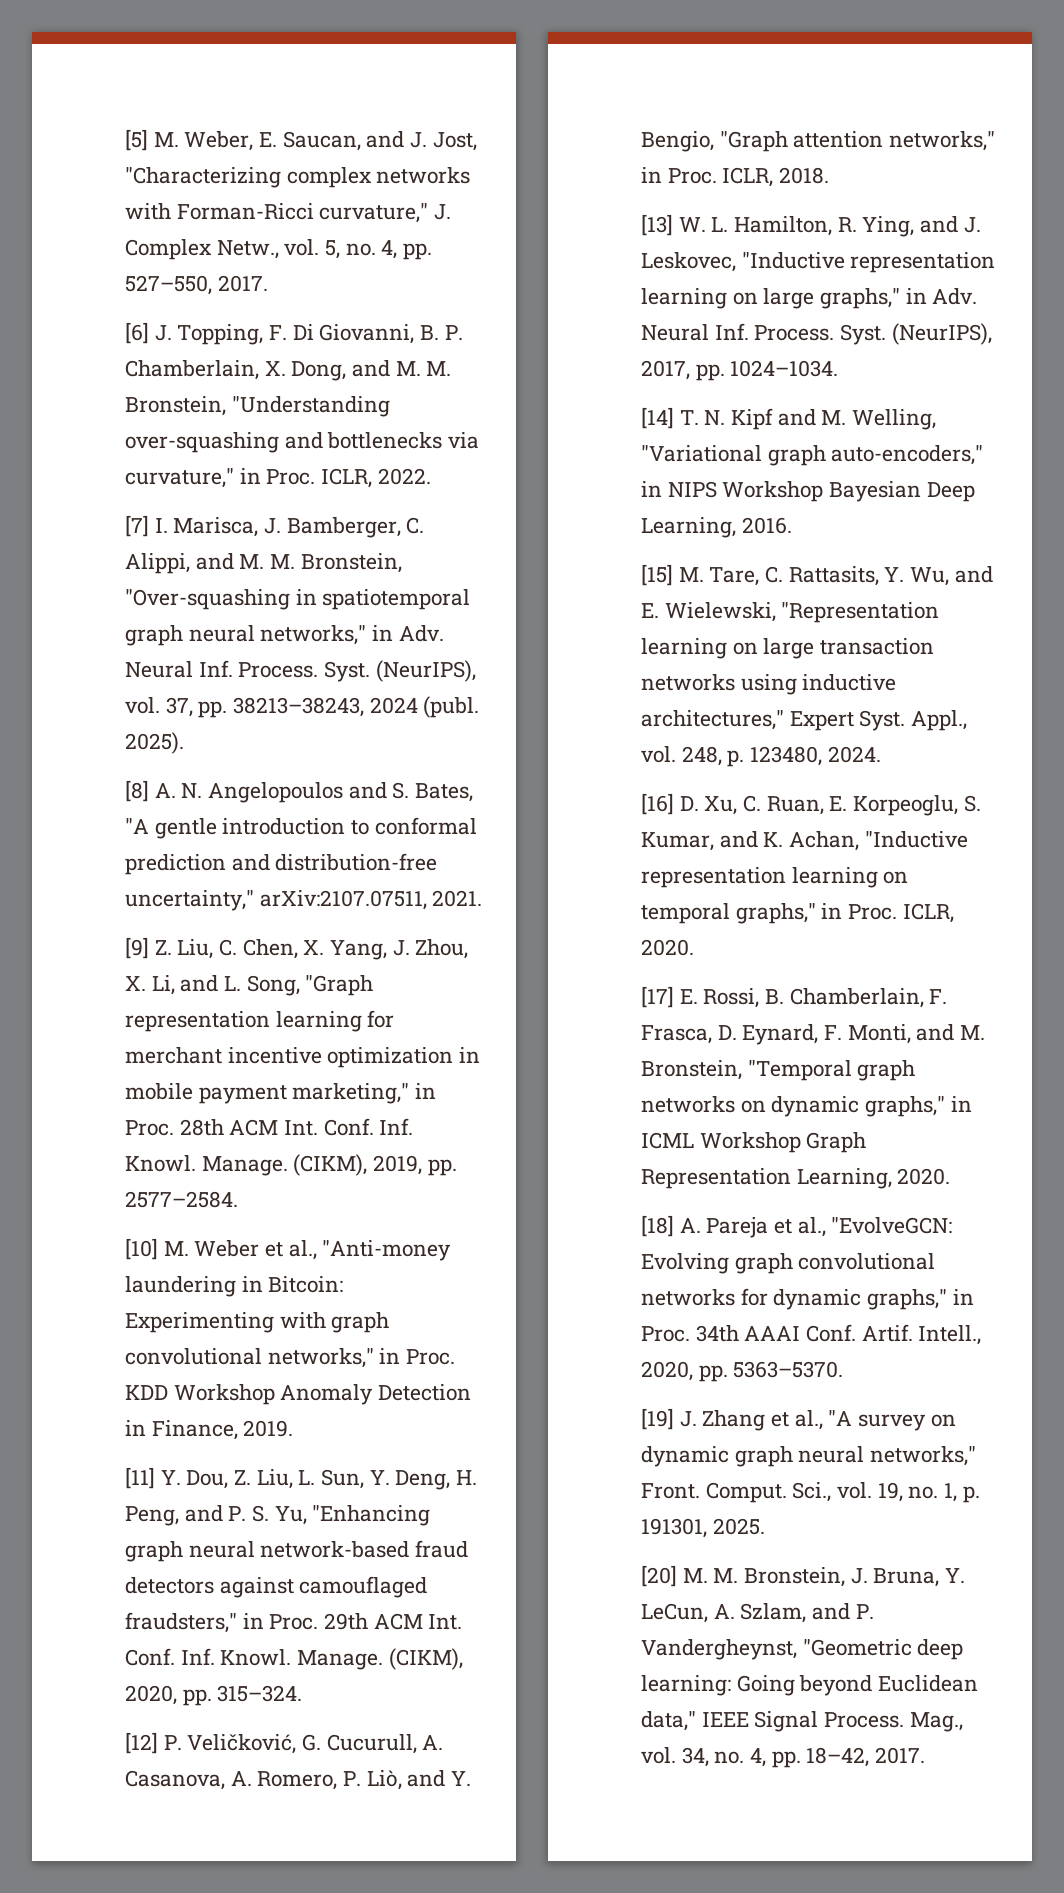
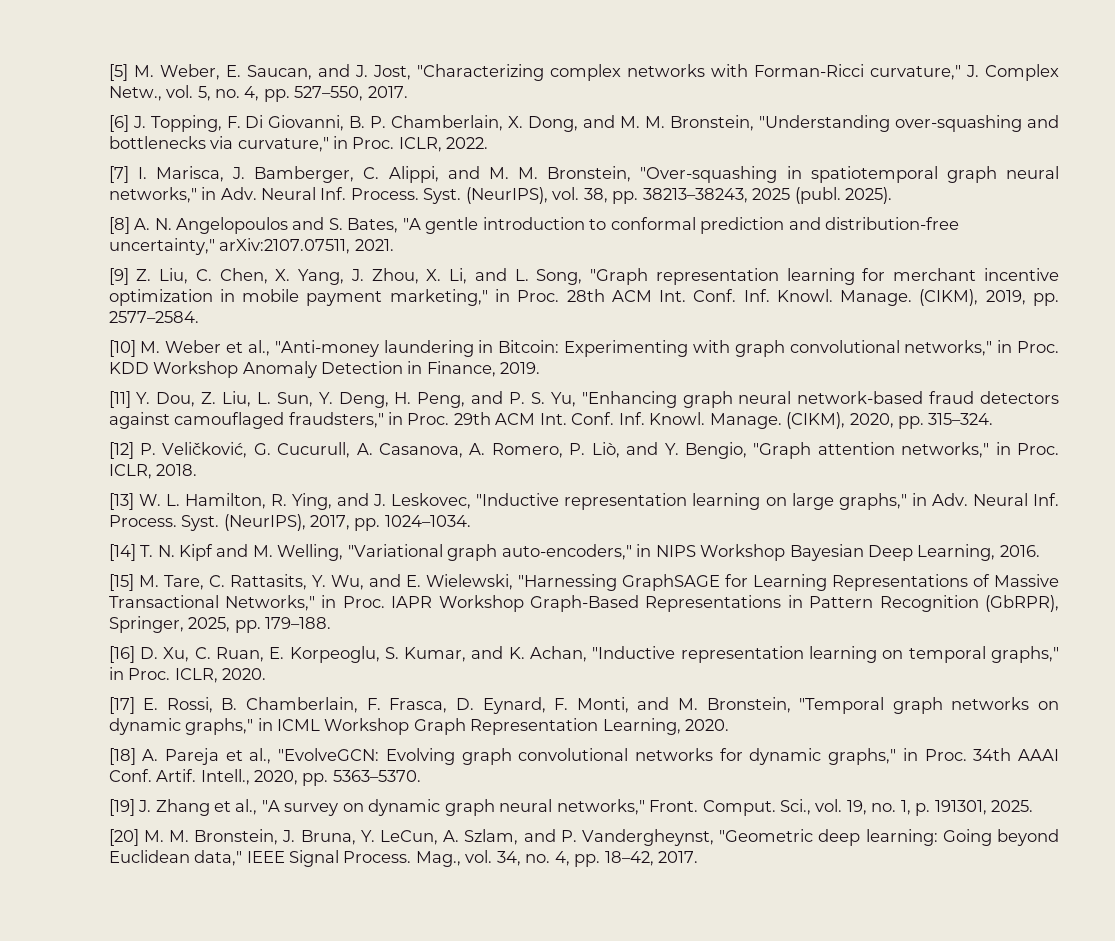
[165,697,193,717] 37, -> [583,188,608,203] 38,
[369,697,418,714] 2024 -> [752,188,791,200] 2025
[781,602,940,623] [640,638,934,659] [640,674,897,695] [640,710,967,731] [640,746,881,767] "Representation learning on large transaction networks using inductive architectures," Expert Syst. Appl., vol. 248, p. 123480, 2024. -> [517,574,1060,591] [108,595,1059,612] [108,616,331,633] "Harnessing GraphSAGE for Learning Representations of Massive Transactional Networks," in Proc. IAPR Workshop Graph-Based Representations in Pattern Recognition (GbRPR), Springer, 2025, pp. 179–188.

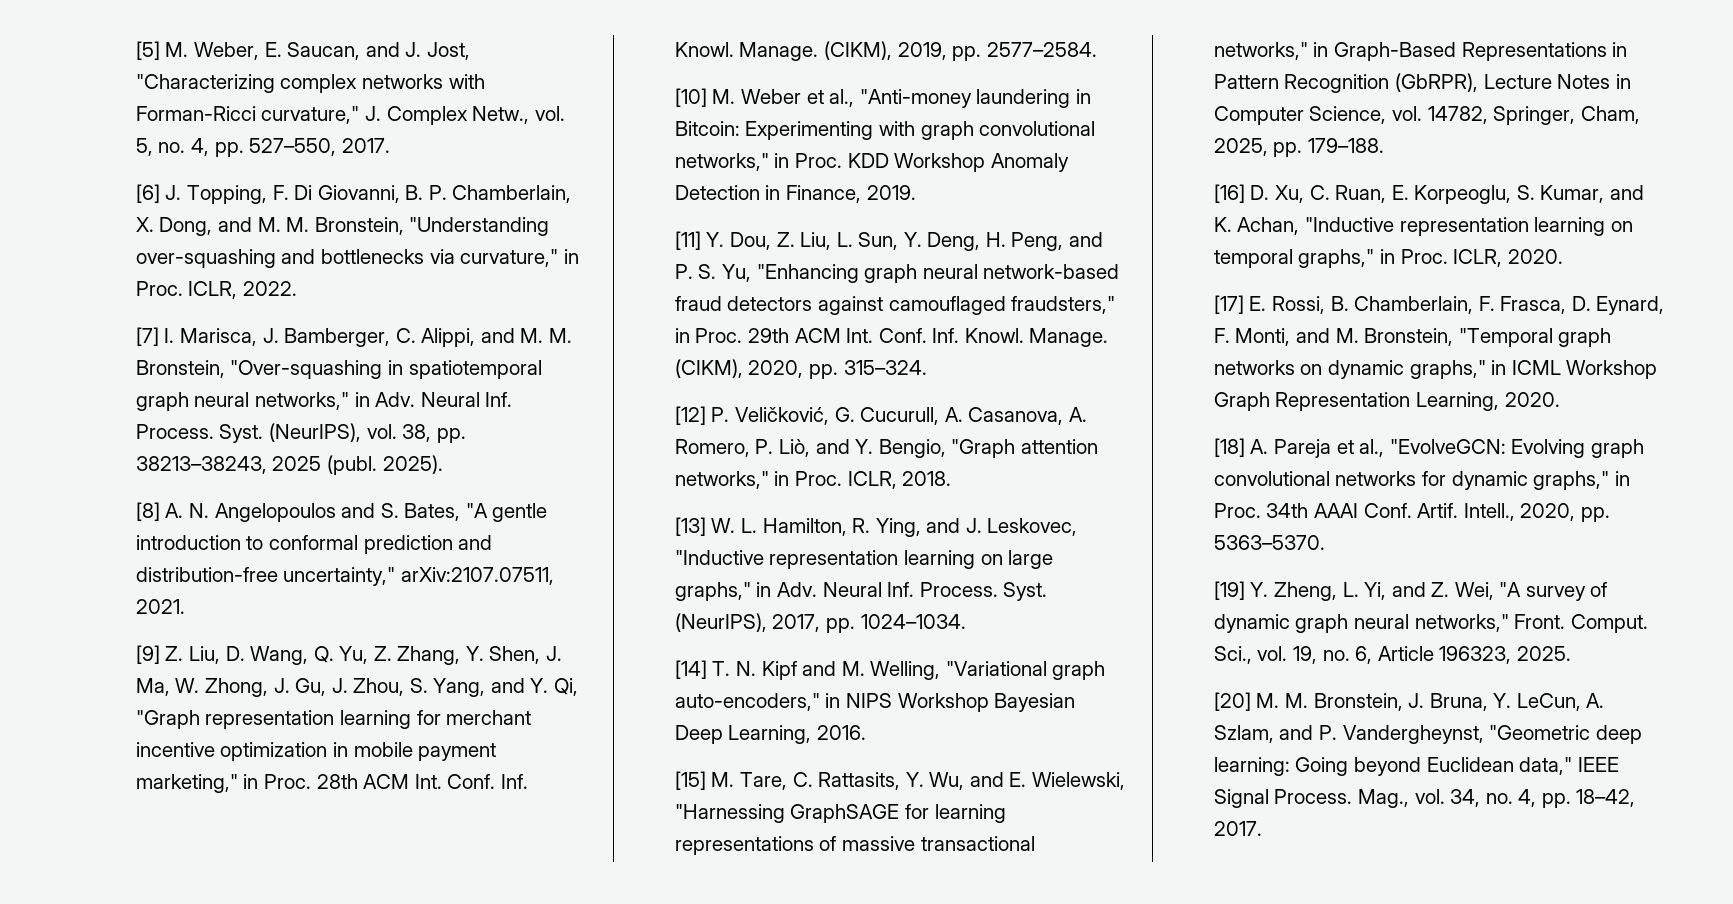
[195,268,583,285] C. Chen, X. Yang, J. Zhou, X. Li, and L. Song, -> [225,646,562,665] [135,678,578,697] D. Wang, Q. Yu, Z. Zhang, Y. Shen, J. Ma, W. Zhong, J. Gu, J. Zhou, S. Yang, and Y. Qi,
[752,574,1060,591] [108,595,524,612] Learning Representations of Massive Transactional Networks," in Proc. IAPR Workshop -> [934,804,1006,823] [674,836,1035,855] [1213,42,1329,60] learning representations of massive transactional networks," in
[108,616,184,633] Springer, -> [1483,74,1631,89] [1213,106,1640,125] Lecture Notes in Computer Science, vol. 14782, Springer, Cham,
[138,799,258,816] J. Zhang et al., -> [1250,582,1494,601] Y. Zheng, L. Yi, and Z. Wei,
[342,803,364,812] on -> [1590,582,1608,597] of
[900,800,987,816] 1, p. 191301, -> [1355,646,1512,664] 6, Article 196323,

